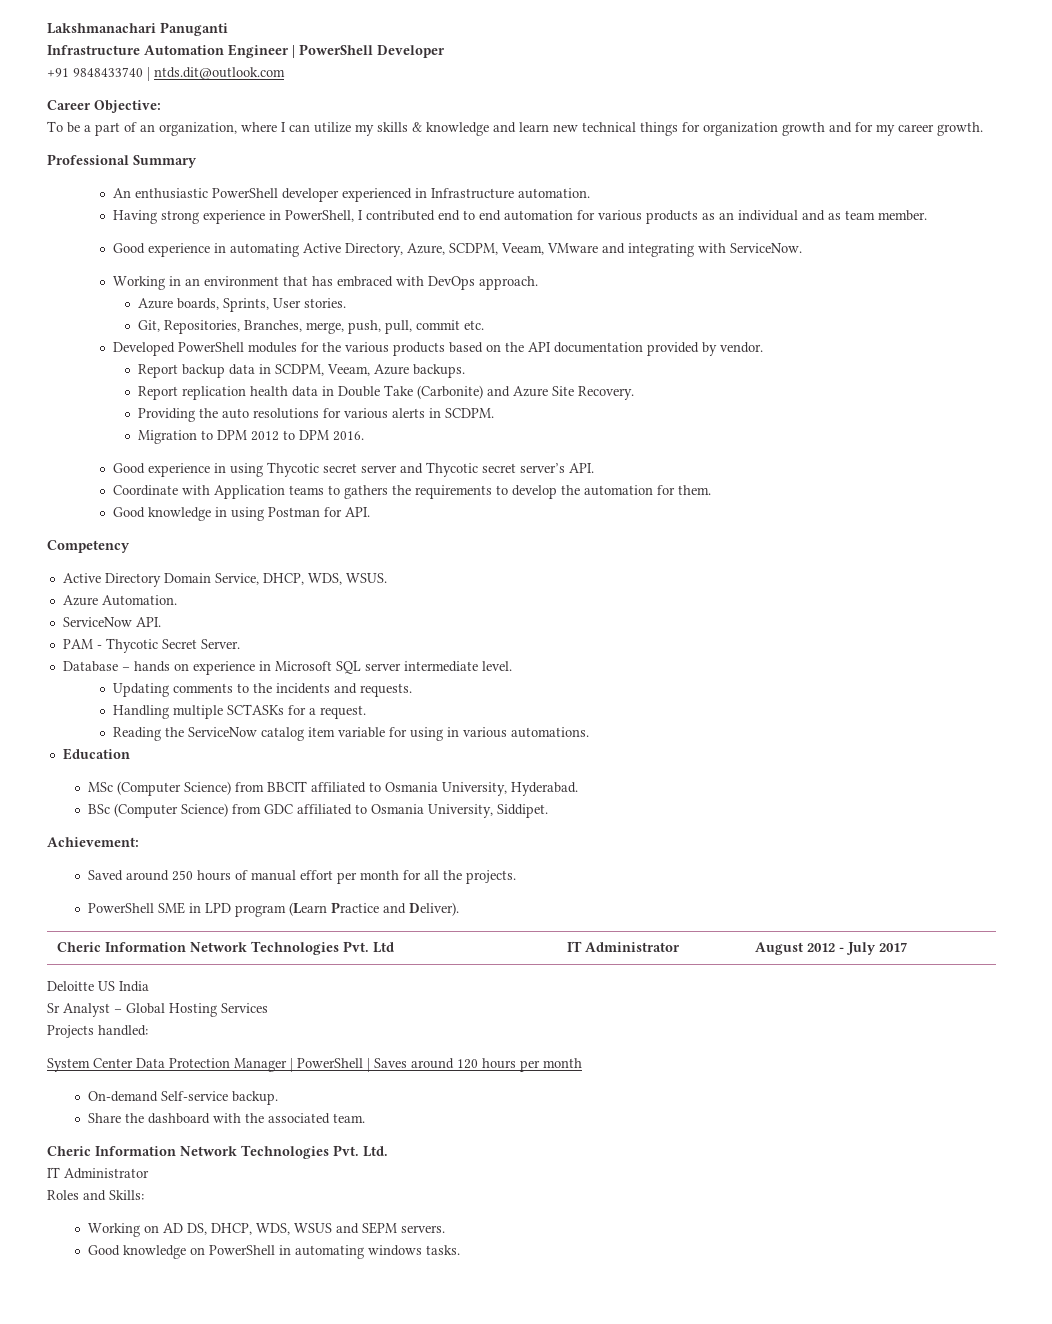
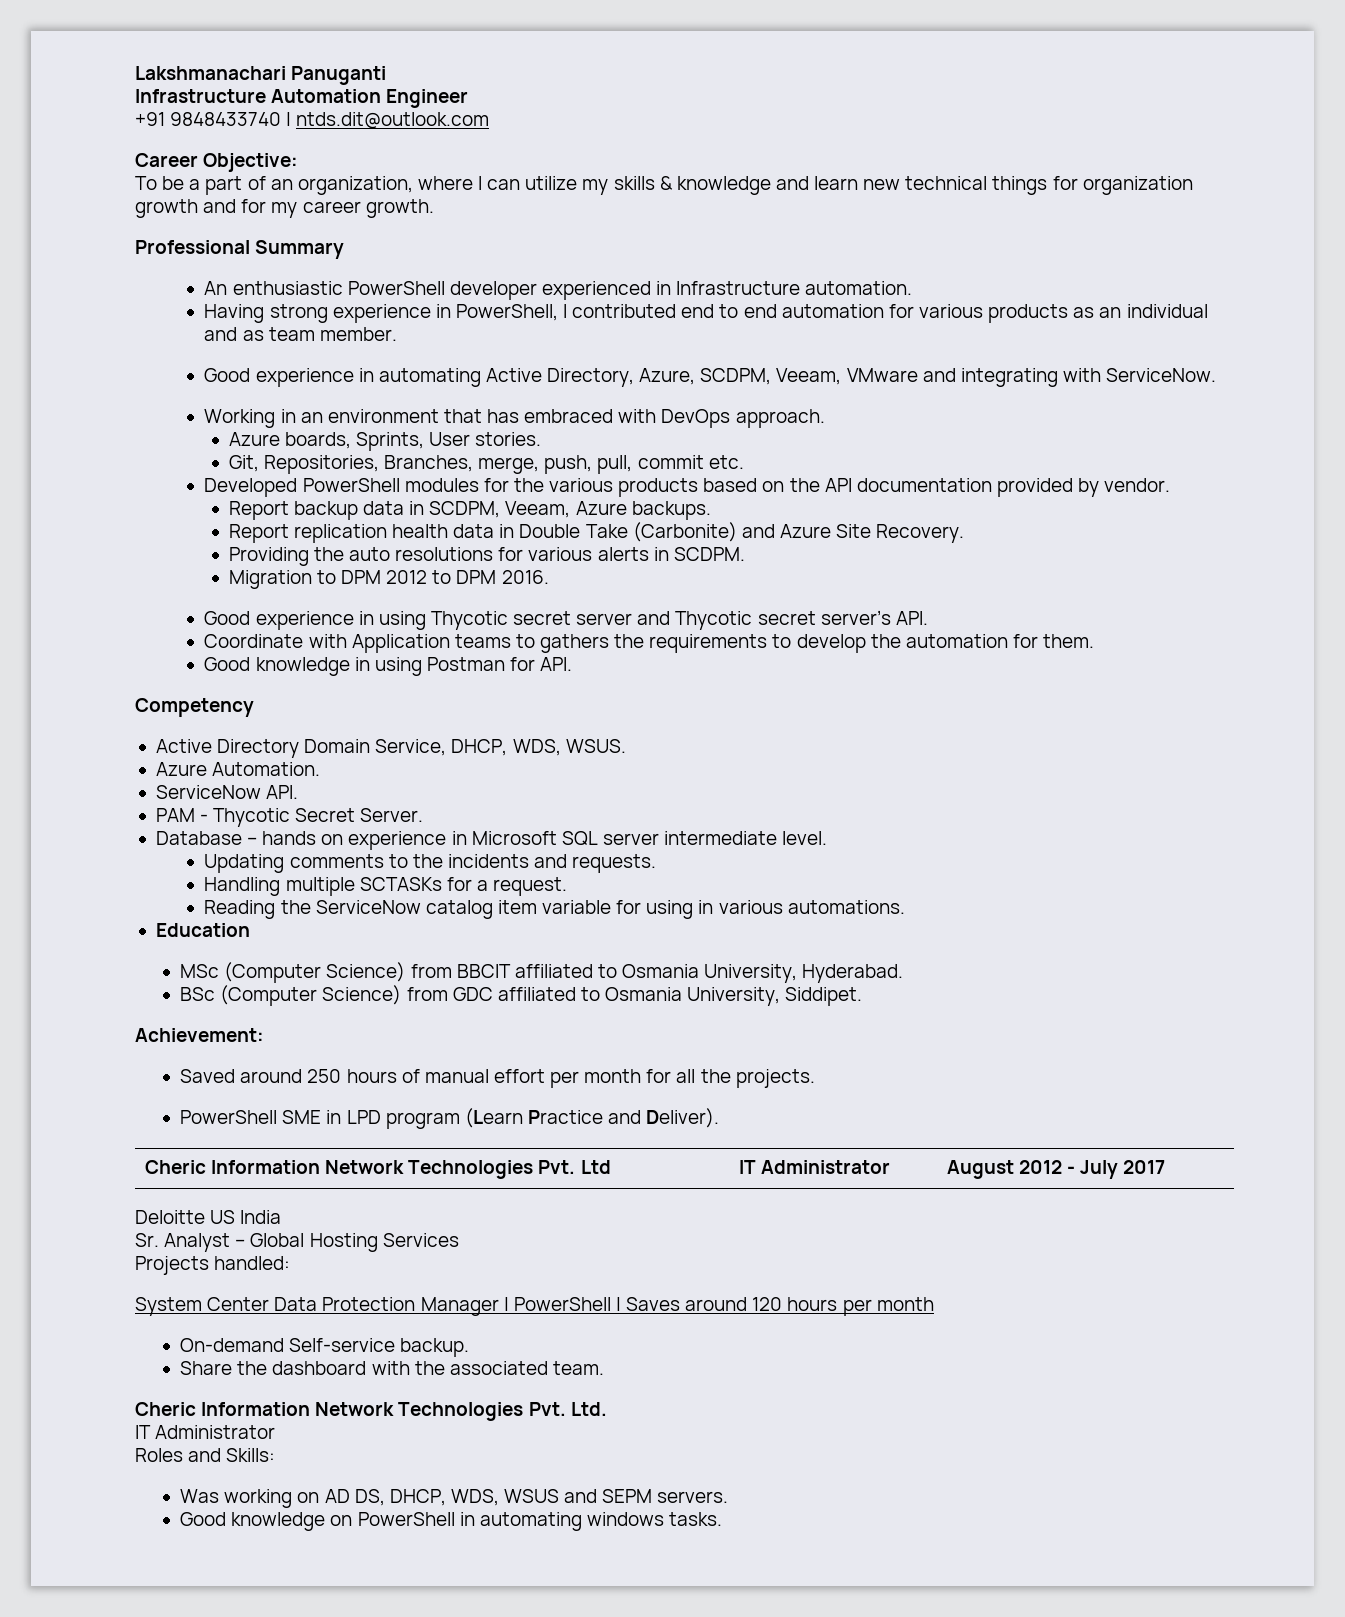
[292,44,445,58] | PowerShell Developer -> (469, 98) none
[47,1003,60,1013] Sr -> [135,1233,159,1247] Sr.
[87,1223,140,1237] Working -> [180,1489,293,1508] Was working

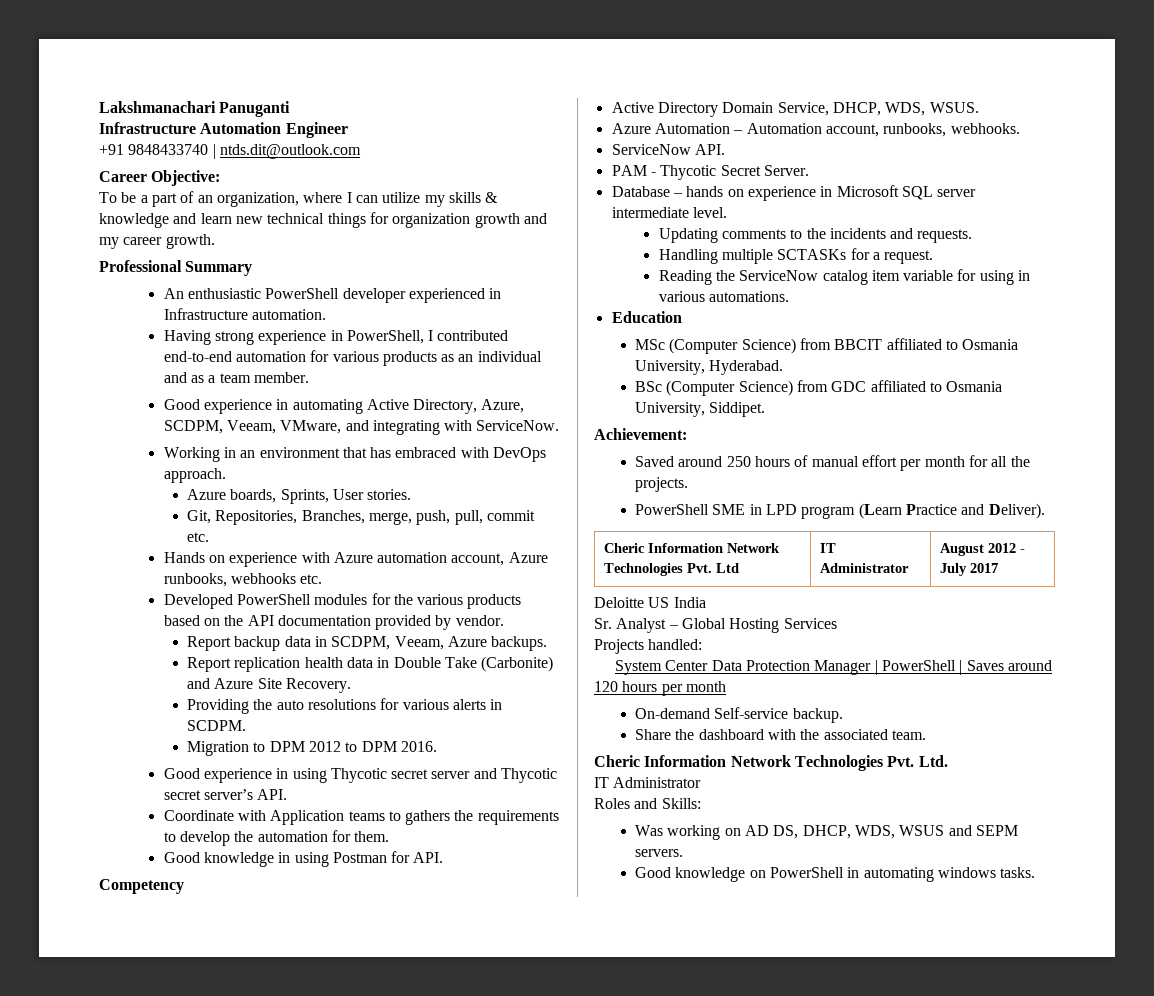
[241,199,267,213] for -> (547, 218) none
[681,304,777,318] end to end -> [163,351,232,362] end-to-end
(264, 335) none -> [208,375,216,383] a
[846,368,918,382] VMware -> [280,420,342,434] VMware,
(744, 462) none -> [163,552,548,567] [163,573,323,587] // Hands on experience with Azure automation account, Azure runbooks, webhooks etc.
[212,762,321,776] Automation. -> [654,123,1020,137] Automation – Automation account, runbooks, webhooks.

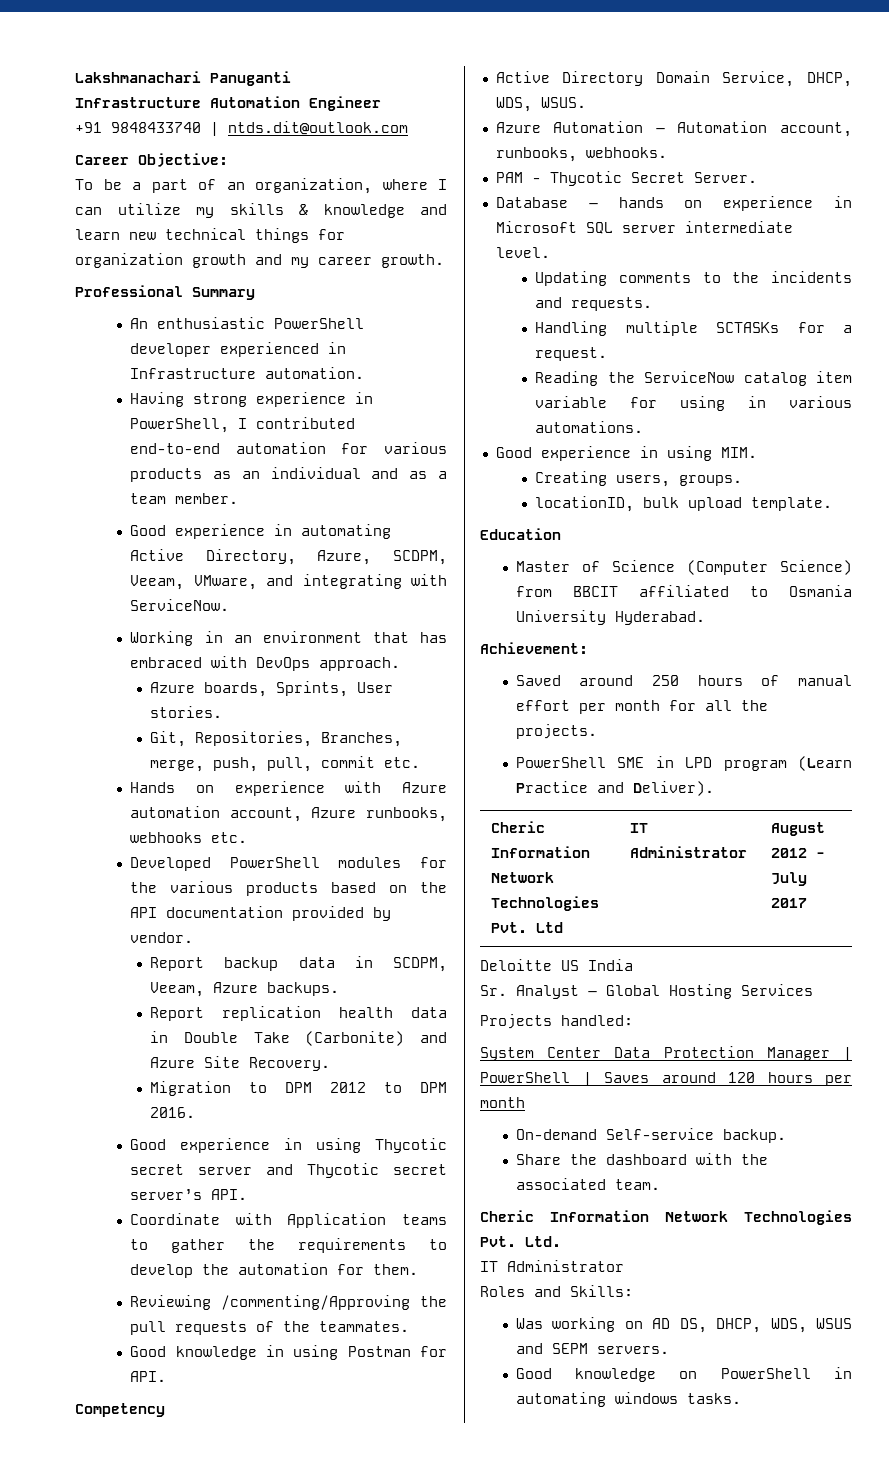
[187,698,503,714] [187,720,247,731] // Providing the auto resolutions for various alerts in SCDPM. -> (331, 1064) none
[405,810,451,825] gathers -> [171,1239,226,1253] gather
(390, 836) none -> [130,1295,447,1310] [130,1321,410,1335] // Reviewing /commenting/Approving the pull requests of the teammates.
[611,144,725,155] // ServiceNow API. -> (667, 152) none
[611,311,682,323] [635,339,666,350] Education // MSc -> [495,446,757,461] [535,471,743,487] [535,496,833,512] [480,528,561,540] [515,560,675,572] Good experience in using MIM. // Creating users, groups. // locationID, bulk upload template. // Education // Master of Science
[635,360,706,375] University, -> [515,610,606,625] University
[635,380,1003,396] [635,402,766,417] // BSc (Computer Science) from GDC affiliated to Osmania University, Siddipet. -> (705, 618) none

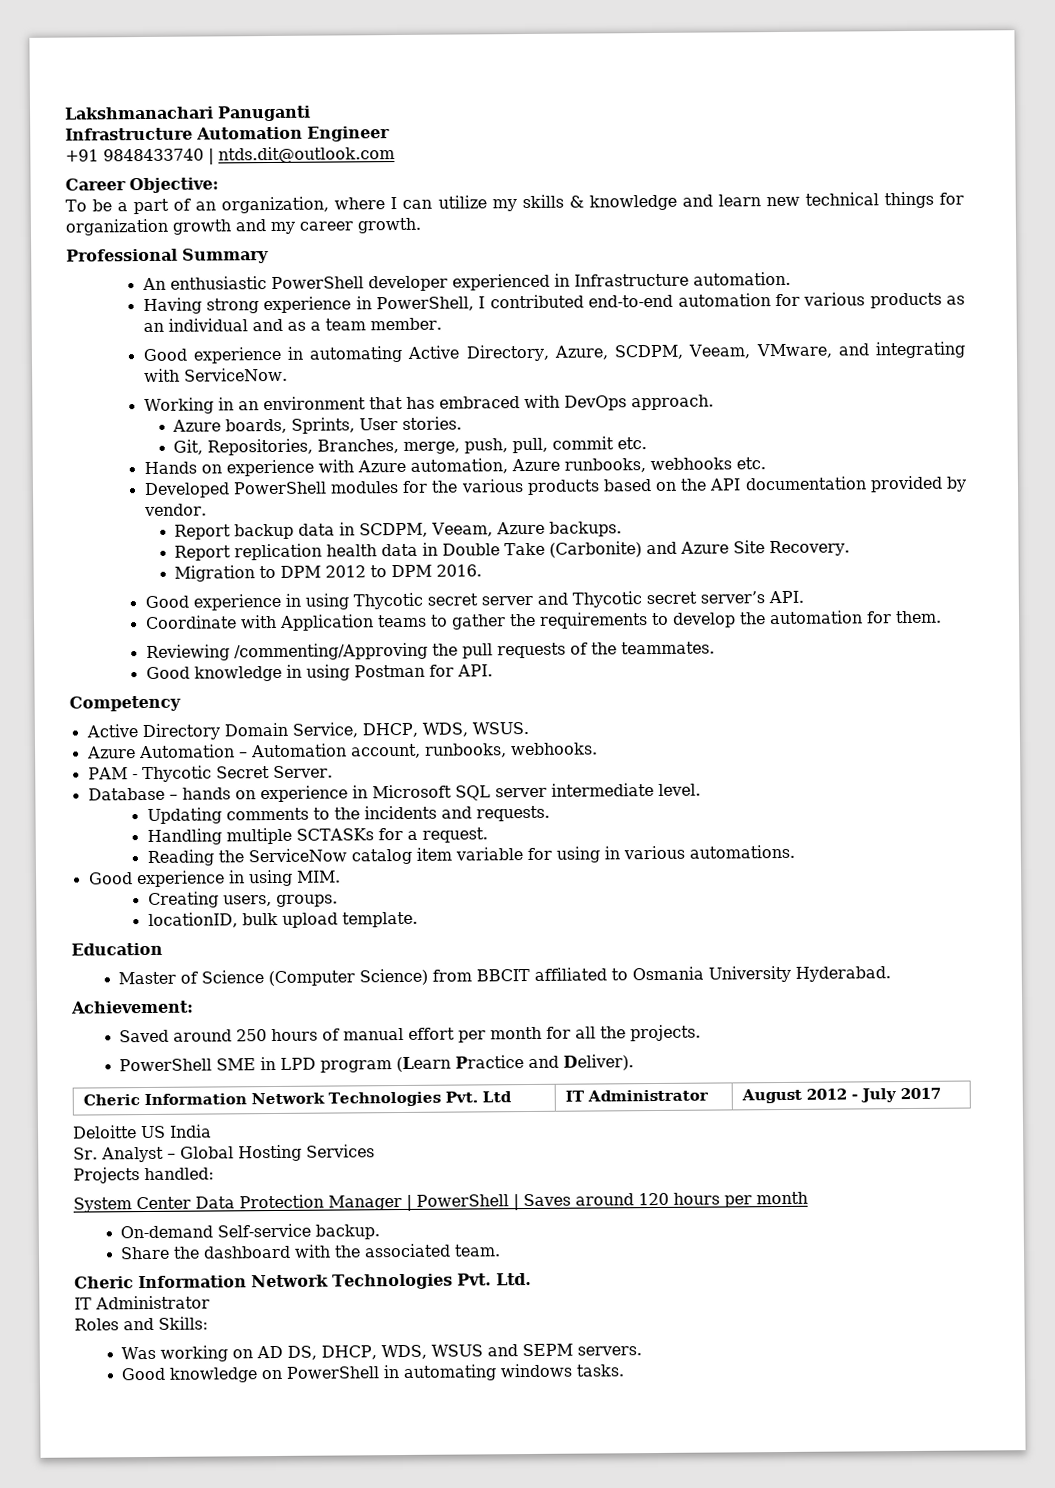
[130,806,302,822] automation account, -> [409,458,508,474] automation,

